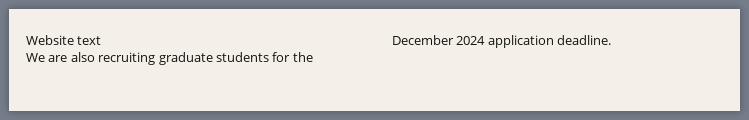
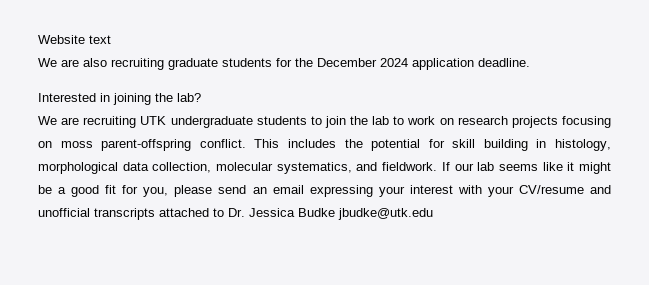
(612, 40) none -> [38,93,201,105] [38,116,611,128] [38,139,611,151] [38,162,611,174] [38,185,611,197] [38,208,433,220] // Interested in joining the lab? // We are recruiting UTK undergraduate students to join the lab to work on research projects focusing on moss parent-offspring conflict. This includes the potential for skill building in histology, morphological data collection, molecular systematics, and fieldwork. If our lab seems like it might be a good fit for you, please send an email expressing your interest with your CV/resume and unofficial transcripts attached to Dr. Jessica Budke jbudke@utk.edu

